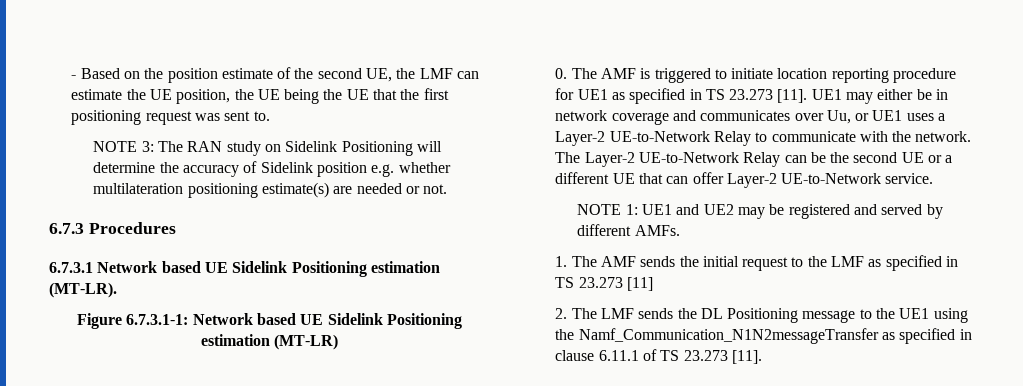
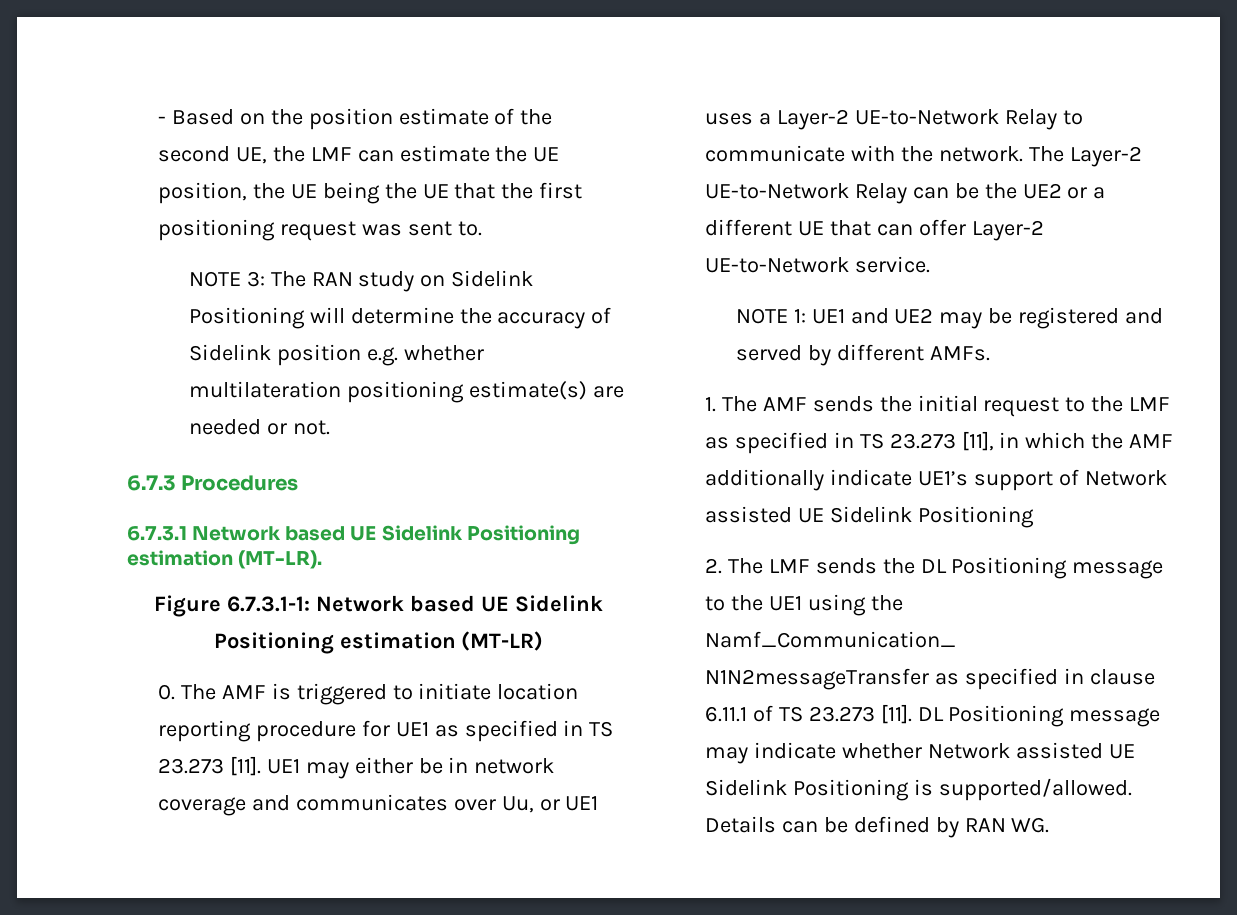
[853,152,924,163] second UE -> [1022,183,1062,199] UE2
[626,277,653,291] [11] -> [961,431,1174,451] [704,469,1167,491] [704,506,1034,528] [11], in which the AMF additionally indicate UE1’s support of Network assisted UE Sidelink Positioning
(762, 357) none -> [917,705,1161,727] [704,742,1135,764] [704,778,1132,801] [704,816,1050,838] DL Positioning message may indicate whether Network assisted UE Sidelink Positioning is supported/allowed. Details can be defined by RAN WG.

